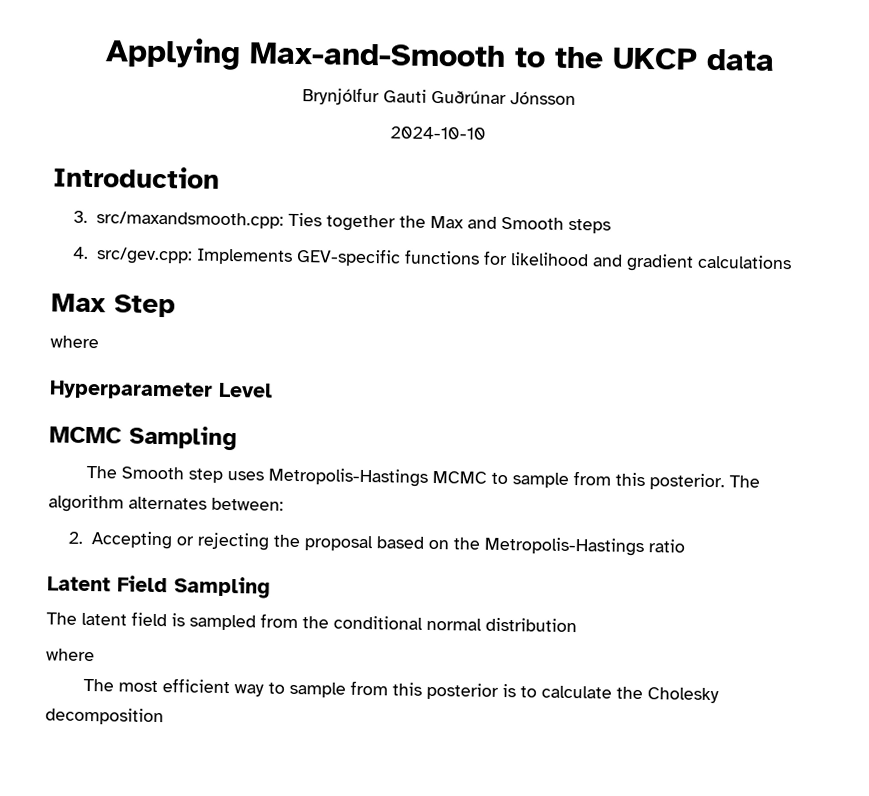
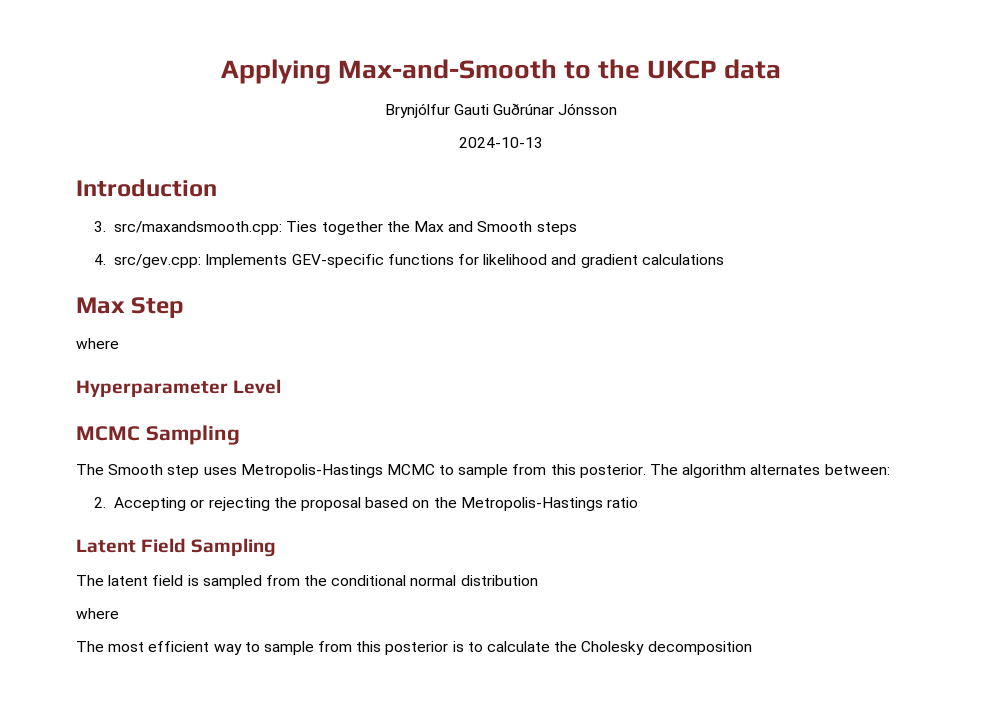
[390,126,486,140] 2024-10-10 -> [459,137,543,148] 2024-10-13

